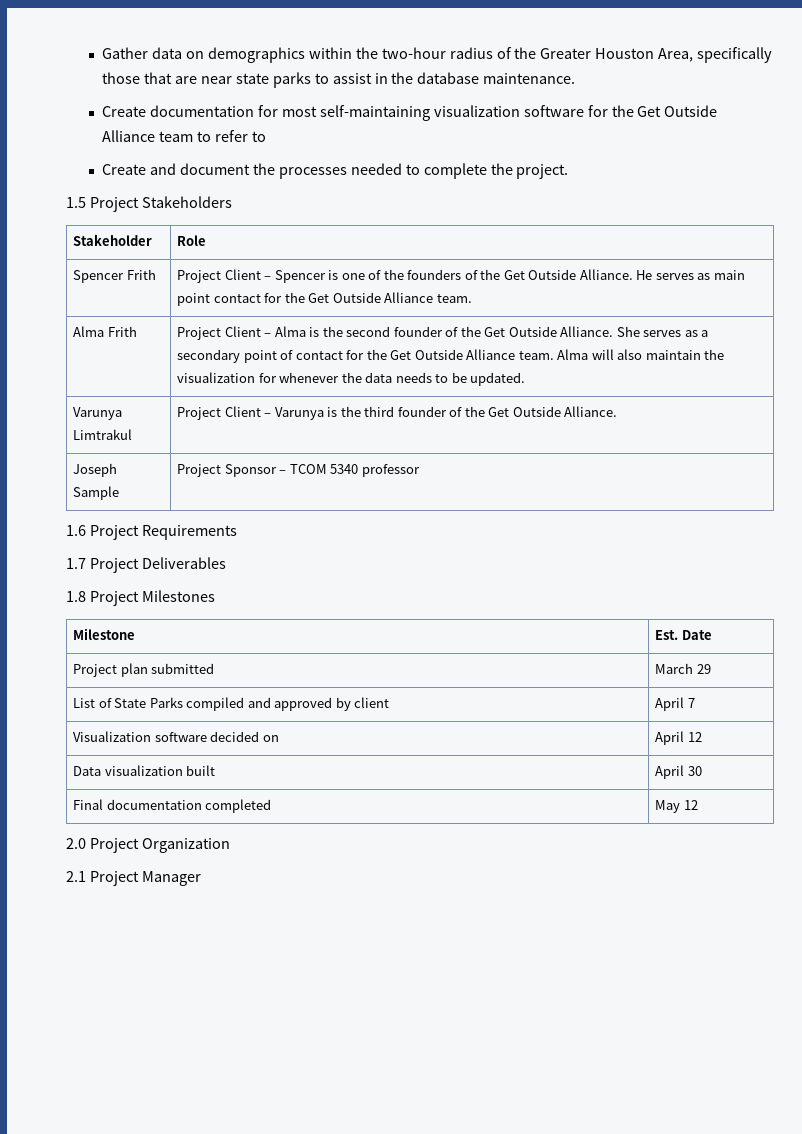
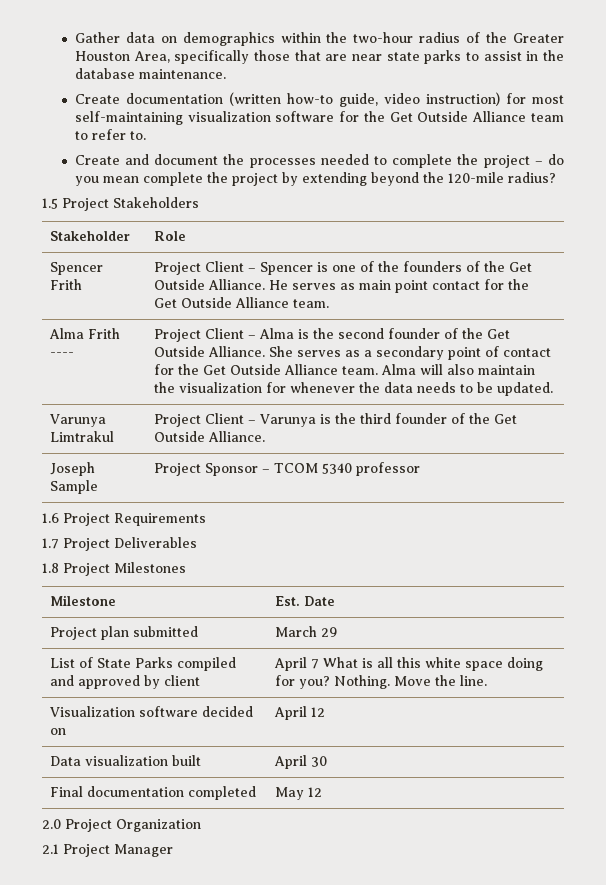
(255, 111) none -> [228,92,500,107] (written how-to guide, video instruction)
[251,131,266,142] to -> [129,131,146,140] to.
[516,164,569,179] project. -> [483,154,564,168] [74,172,556,186] project – do you mean complete the project by extending beyond the 120-mile radius?
(137, 331) none -> [50,352,75,357] ----
(695, 703) none -> [323,657,544,671] [275,675,488,689] What is all this white space doing for you? Nothing. Move the line.

